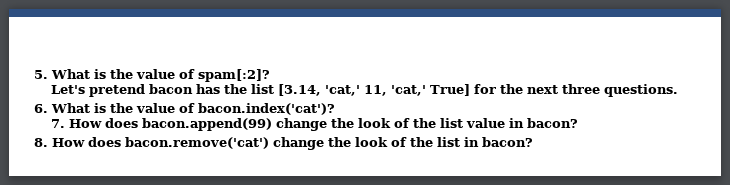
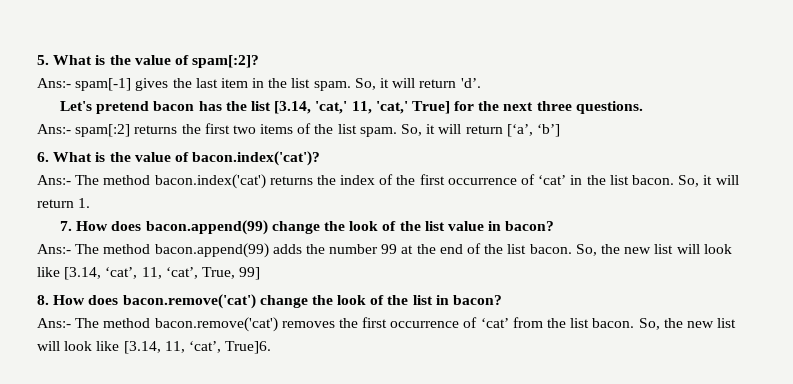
(270, 75) none -> [37,78,481,91] // Ans:- spam[-1] gives the last item in the list spam. So, it will return 'd’.
(679, 90) none -> [37,123,560,137] // Ans:- spam[:2] returns the first two items of the list spam. So, it will return [‘a’, ‘b’]
(335, 109) none -> [37,174,739,189] [37,198,91,208] // Ans:- The method bacon.index('cat') returns the index of the first occurrence of ‘cat’ in the list bacon. So, it will return 1.
(579, 123) none -> [37,243,732,258] [37,267,261,280] // Ans:- The method bacon.append(99) adds the number 99 at the end of the list bacon. So, the new list will look like [3.14, ‘cat’, 11, ‘cat’, True, 99]
(533, 142) none -> [37,317,737,332] [37,341,272,354] // Ans:- The method bacon.remove('cat') removes the first occurrence of ‘cat’ from the list bacon. So, the new list will look like [3.14, 11, ‘cat’, True]6.

